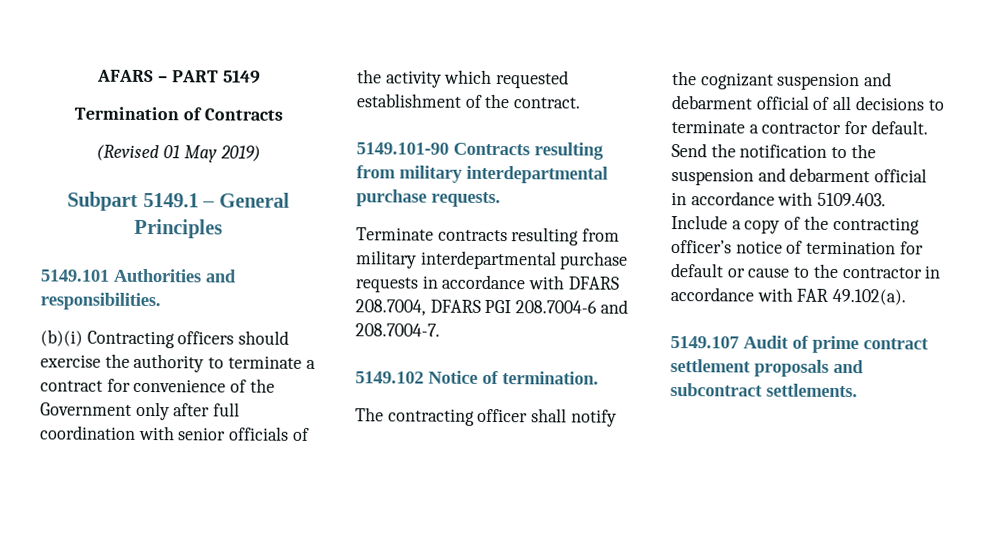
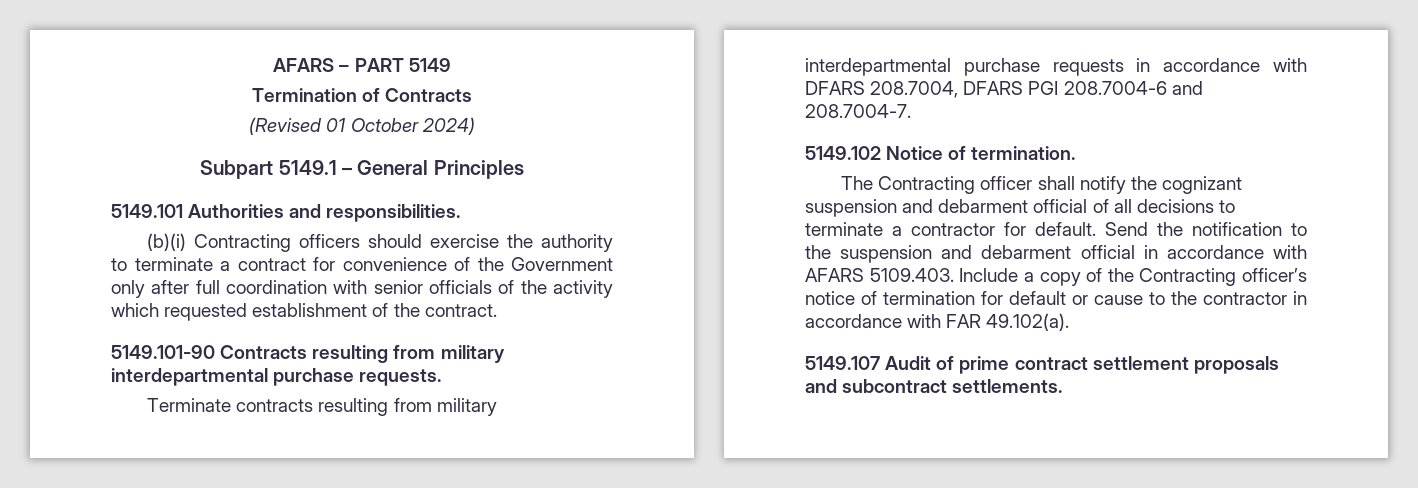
[183,145,261,163] May 2019) -> [350,117,475,135] October 2024)
[387,408,475,426] contracting -> [878,176,976,194] Contracting
(814, 198) none -> [805,268,864,282] AFARS
[832,216,920,235] contracting -> [1139,268,1237,286] Contracting

